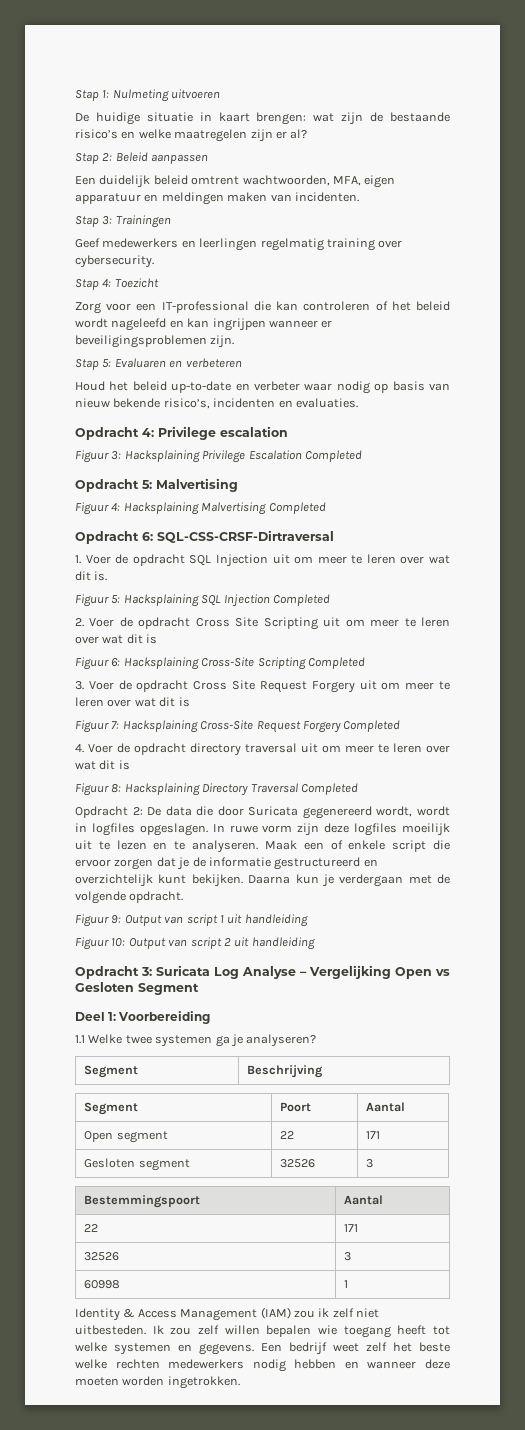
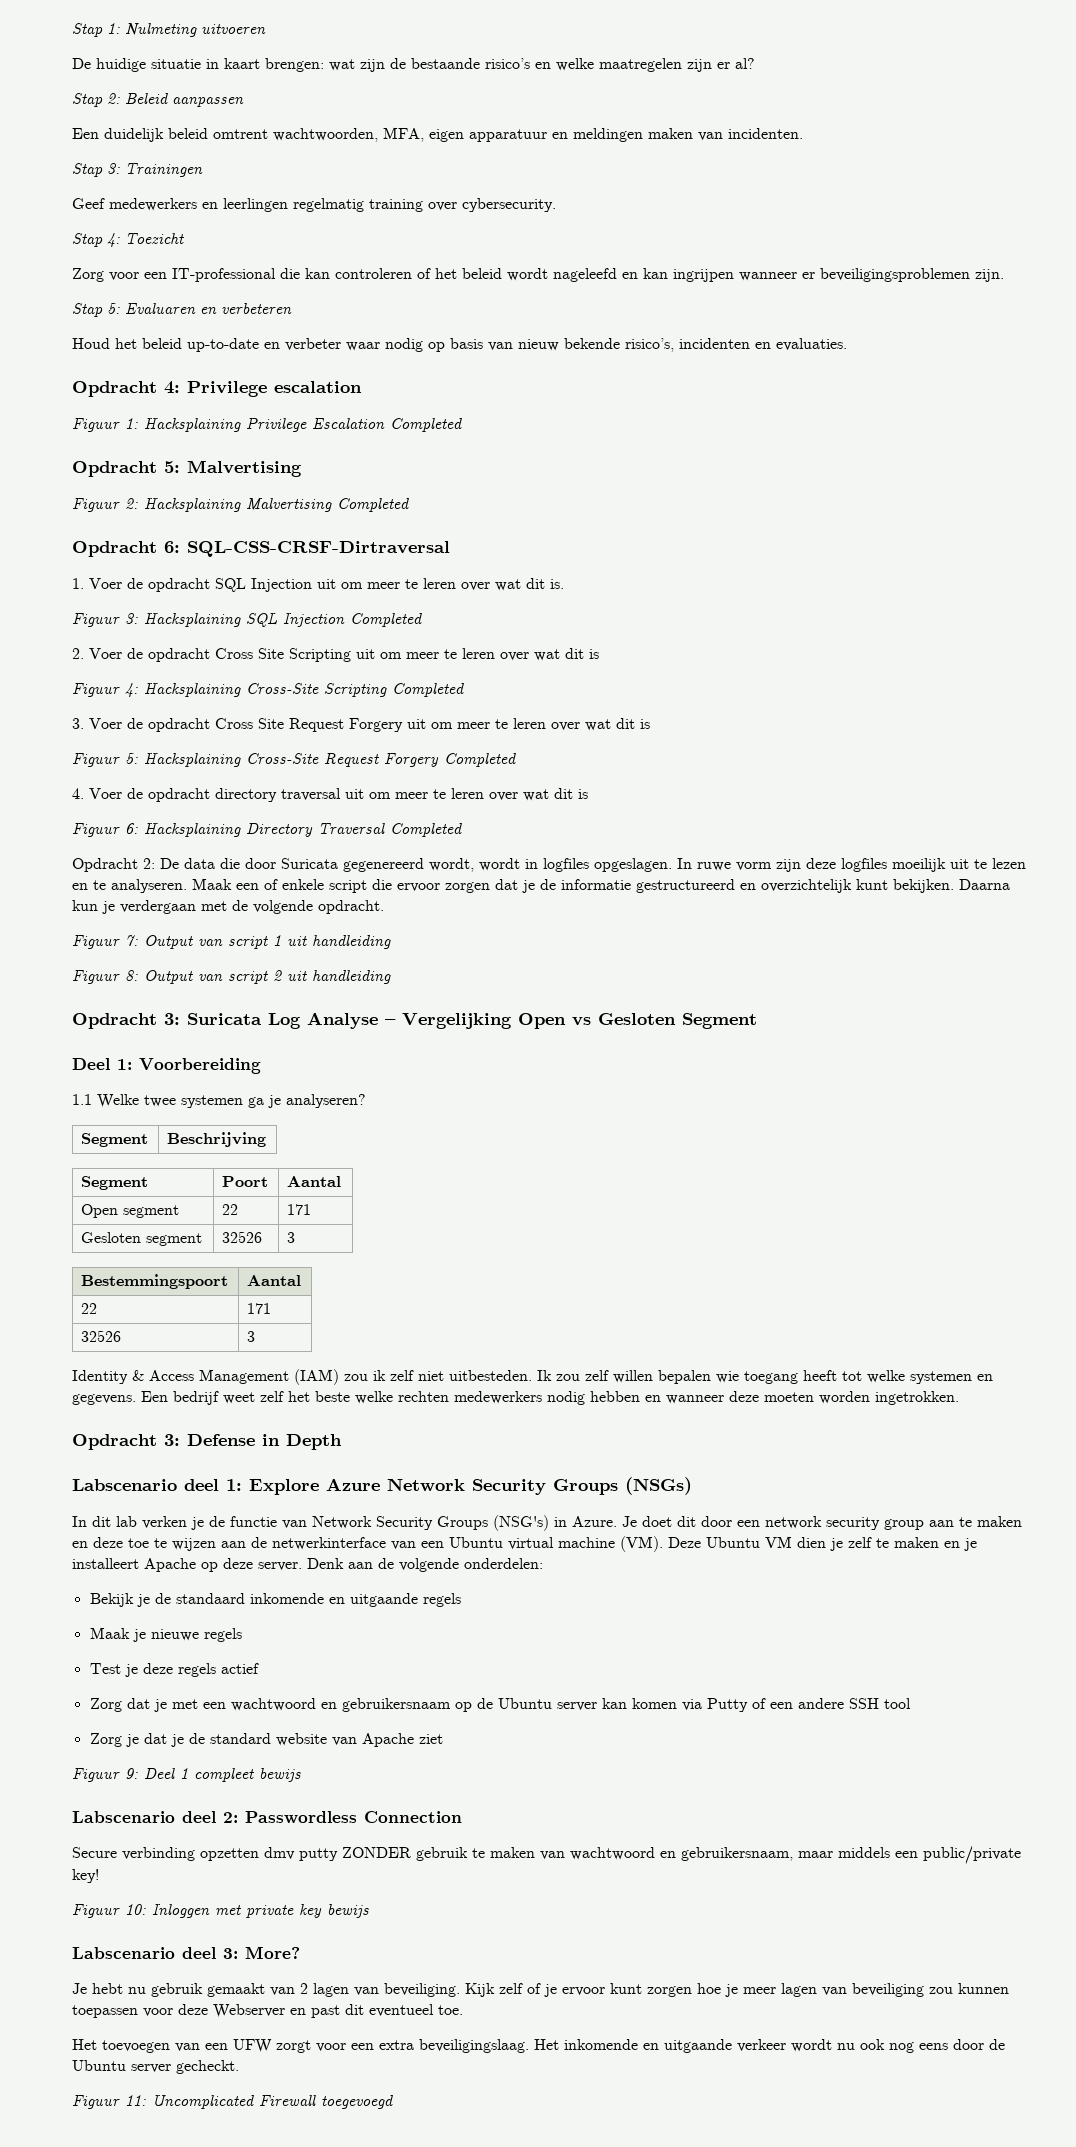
[111,451,122,460] 3: -> [125,418,138,429] 1:
[111,503,121,511] 4: -> [125,498,138,509] 2:
[111,595,121,604] 5: -> [125,613,138,624] 3:
[111,658,121,667] 6: -> [125,683,138,697] 4:
[111,721,120,729] 7: -> [125,753,138,764] 5:
[111,784,122,793] 8: -> [125,823,138,834] 6:
[111,915,122,924] 9: -> [125,935,138,946] 7:
[111,938,126,947] 10: -> [125,970,138,981] 8:
[84,1280,121,1289] [344,1280,349,1288] // 60998 | 1 -> (256, 1336) none
(240, 1382) none -> [72,1434,342,1450] [72,1477,692,1495] [72,1515,1022,1531] [72,1536,977,1552] [72,1558,543,1572] [89,1593,461,1607] [89,1627,242,1642] [89,1663,259,1677] [89,1698,911,1712] [89,1733,443,1747] [72,1768,301,1782] [72,1811,462,1824] [72,1846,1021,1864] [72,1869,99,1883] [72,1904,369,1918] [72,1946,300,1959] [72,1983,1009,1997] [72,2004,463,2018] [72,2039,1005,2053] [72,2060,239,2074] [72,2095,393,2109] // Opdracht 3: Defense in Depth // Labscenario deel 1: Explore Azure Network Security Groups (NSGs) // In dit lab verken je de functie van Network Security Groups (NSG's) in Azure. Je doet dit door een network security group aan te maken en deze toe te wijzen aan de netwerkinterface van een Ubuntu virtual machine (VM). Deze Ubuntu VM dien je zelf te maken en je installeert Apache op deze server. Denk aan de volgende onderdelen: // Bekijk je de standaard inkomende en uitgaande regels // Maak je nieuwe regels // Test je deze regels actief // Zorg dat je met een wachtwoord en gebruikersnaam op de Ubuntu server kan komen via Putty of een andere SSH tool // Zorg je dat je de standard website van Apache ziet // Figuur 9: Deel 1 compleet bewijs // Labscenario deel 2: Passwordless Connection // Secure verbinding opzetten dmv putty ZONDER gebruik te maken van wachtwoord en gebruikersnaam, maar middels een public/private key! // Figuur 10: Inloggen met private key bewijs // Labscenario deel 3: More? // Je hebt nu gebruik gemaakt van 2 lagen van beveiliging. Kijk zelf of je ervoor kunt zorgen hoe je meer lagen van beveiliging zou kunnen toepassen voor deze Webserver en past dit eventueel toe. // Het toevoegen van een UFW zorgt voor een extra beveiligingslaag. Het inkomende en uitgaande verkeer wordt nu ook nog eens door de Ubuntu server gecheckt. // Figuur 11: Uncomplicated Firewall toegevoegd

